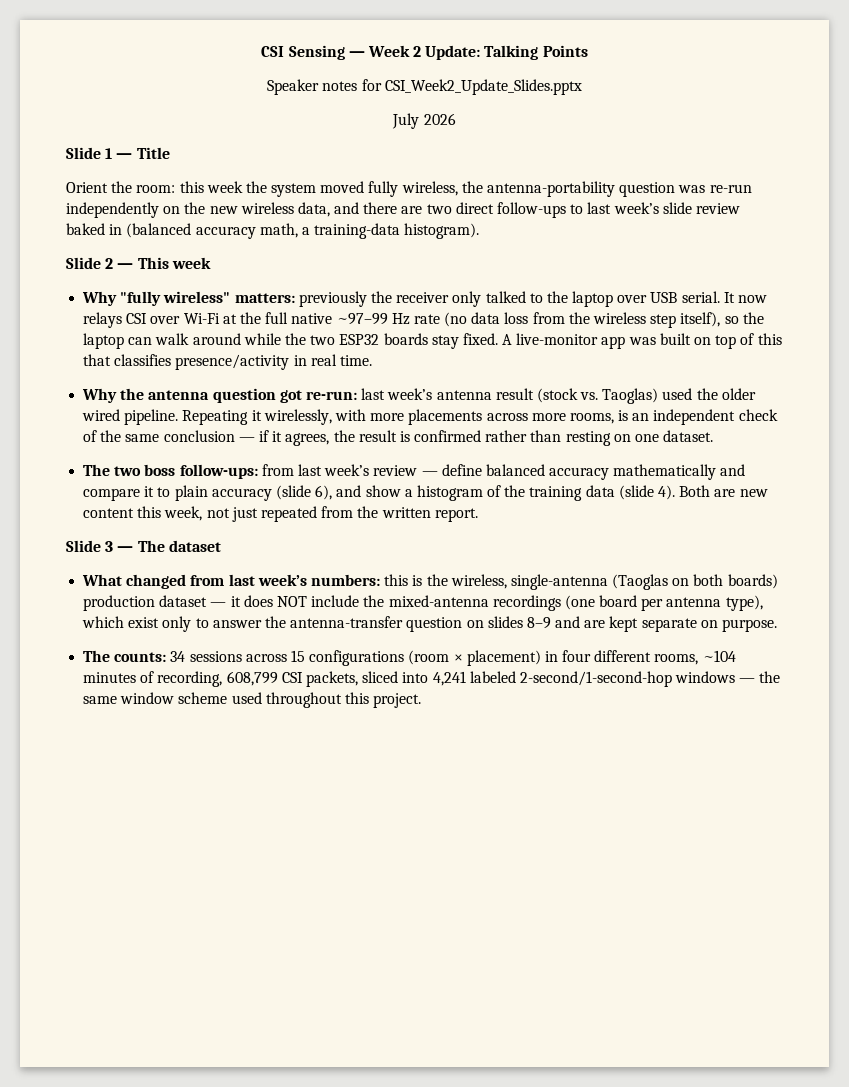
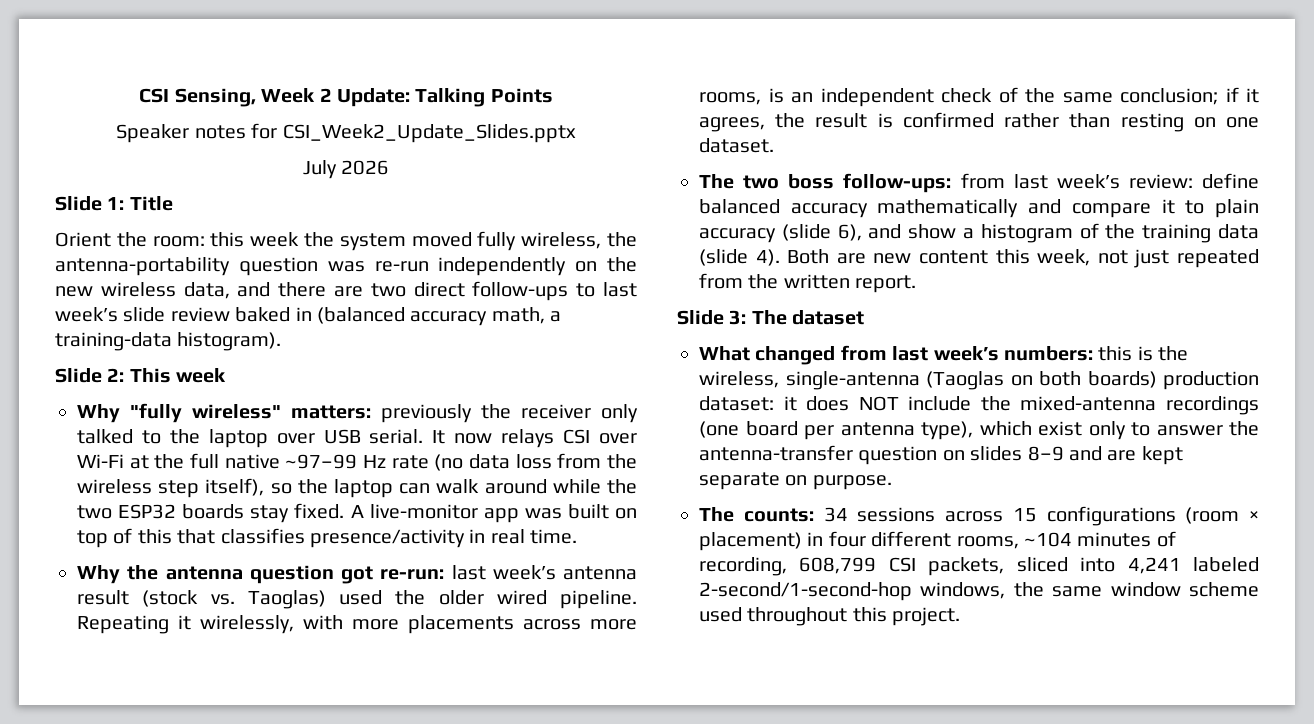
[261,45,365,60] CSI Sensing — -> [139,88,256,107] CSI Sensing,
[105,148,133,159] 1 — -> [107,197,125,210] 1:
[105,258,134,269] 2 — -> [107,368,125,382] 2:
[163,430,255,442] conclusion — -> [1120,88,1218,105] conclusion;
[373,465,438,476] review — -> [1128,174,1193,189] review:
[105,541,134,552] 3 — -> [729,310,747,325] 3:
[159,595,227,607] dataset — -> [699,396,774,411] dataset:
[675,671,756,683] windows — -> [920,582,1006,599] windows,

